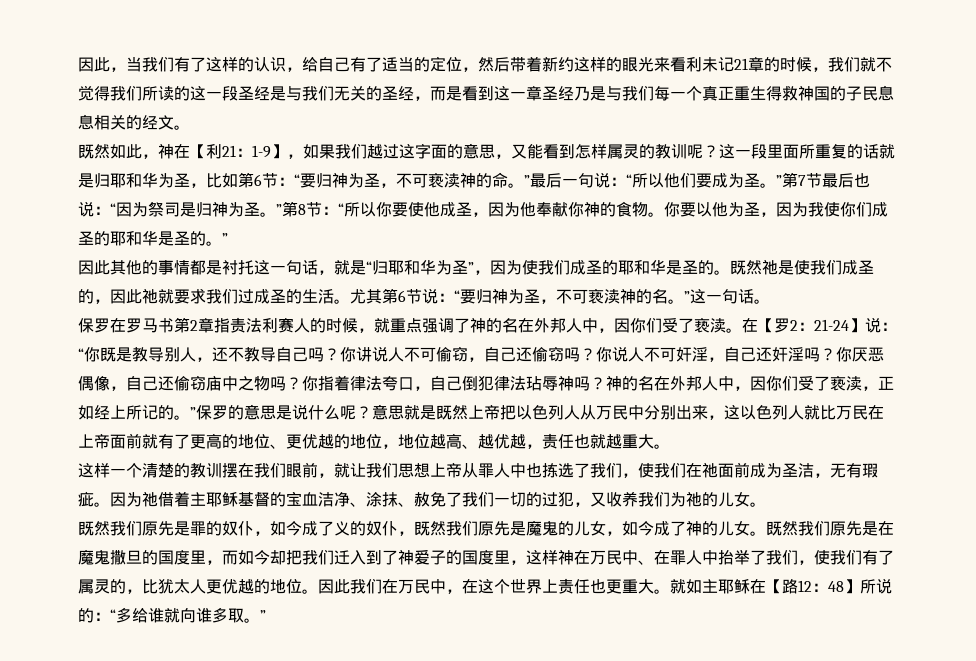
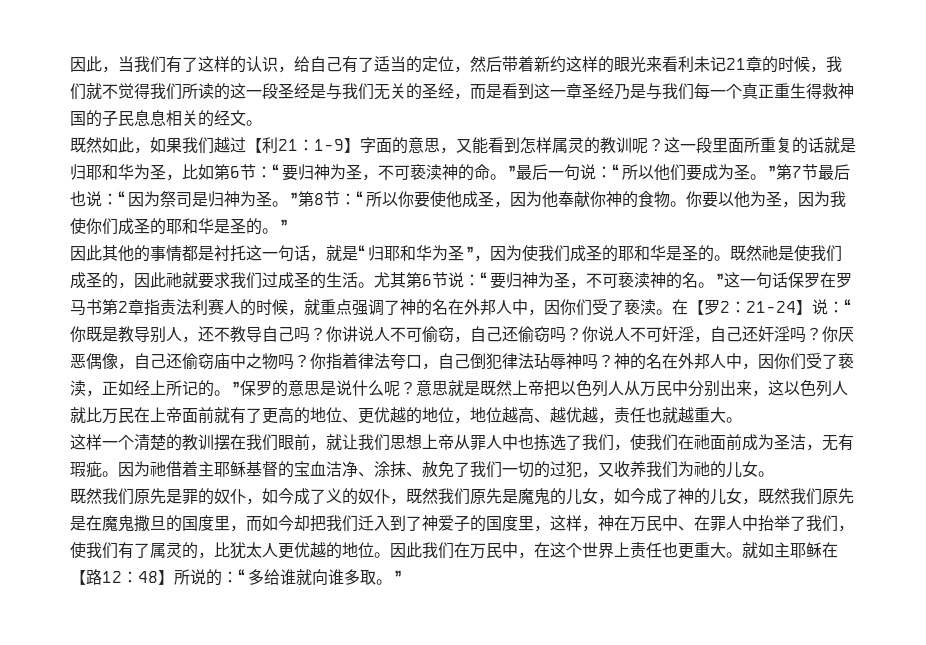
[158,143,190,159] 神在 -> [150,137,246,154] 如果我们越过
[287,144,415,159] ，如果我们越过这 -> (360, 145) none
[754,299,770,304] 。 // -> (788, 280) none
[750,531,766,536] 。 -> [742,498,758,505] ，
(558, 557) none -> [582,525,598,532] ，

